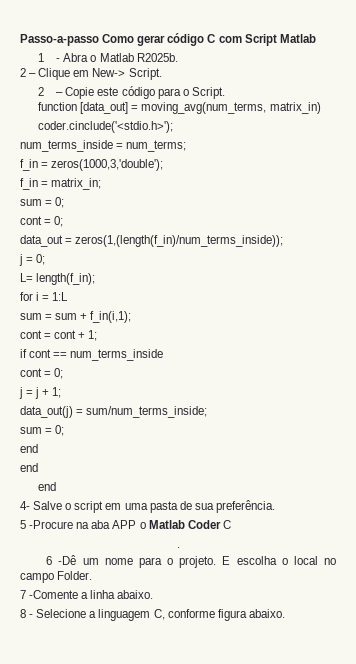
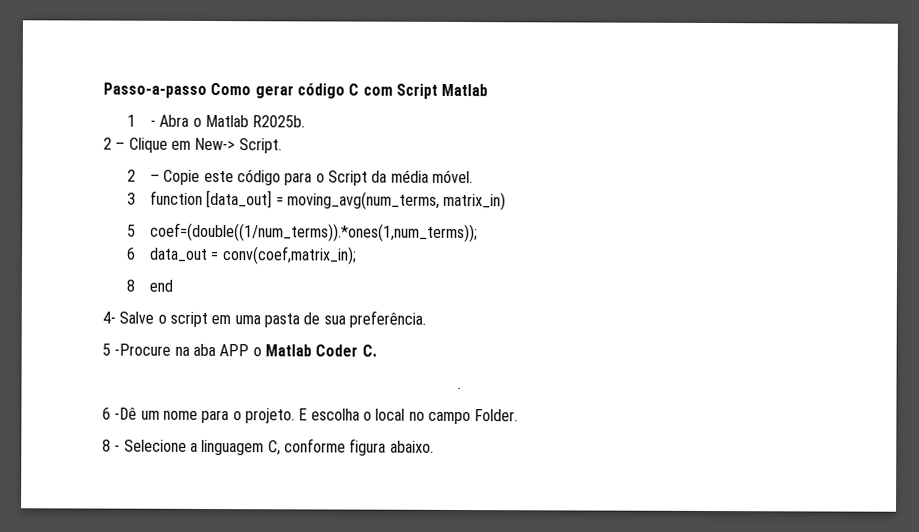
[191,87,225,99] Script. // -> [327,169,473,186] [126,192,136,205] Script da média móvel. // 3
[38,121,174,133] [20,140,187,152] [20,159,164,171] [20,178,102,190] [20,197,65,208] [20,216,64,227] [20,235,284,247] [19,254,46,266] [20,273,96,285] [20,292,69,301] [20,311,132,323] [20,330,98,341] [20,349,164,361] [20,368,64,379] [19,387,62,399] [20,406,208,418] [20,425,65,436] [20,444,38,453] [20,463,38,472] coder.cinclude('<stdio.h>'); // num_terms_inside = num_terms; // f_in = zeros(1000,3,'double'); // f_in = matrix_in; // sum = 0; // cont = 0; // data_out = zeros(1,(length(f_in)/num_terms_inside)); // j = 0; // L= length(f_in); // for i = 1:L // sum = sum + f_in(i,1); // cont = cont + 1; // if cont == num_terms_inside // cont = 0; // j = j + 1; // data_out(j) = sum/num_terms_inside; // sum = 0; // end // end // -> [126,222,479,243] [126,246,357,265] [125,279,135,292] 5 coef=(double((1/num_terms)).*ones(1,num_terms)); // 6 data_out = conv(coef,matrix_in); // 8
[222,520,231,529] C -> [361,344,377,357] C.
[20,590,154,599] // 7 -Comente a linha abaixo. -> (519, 415) none

